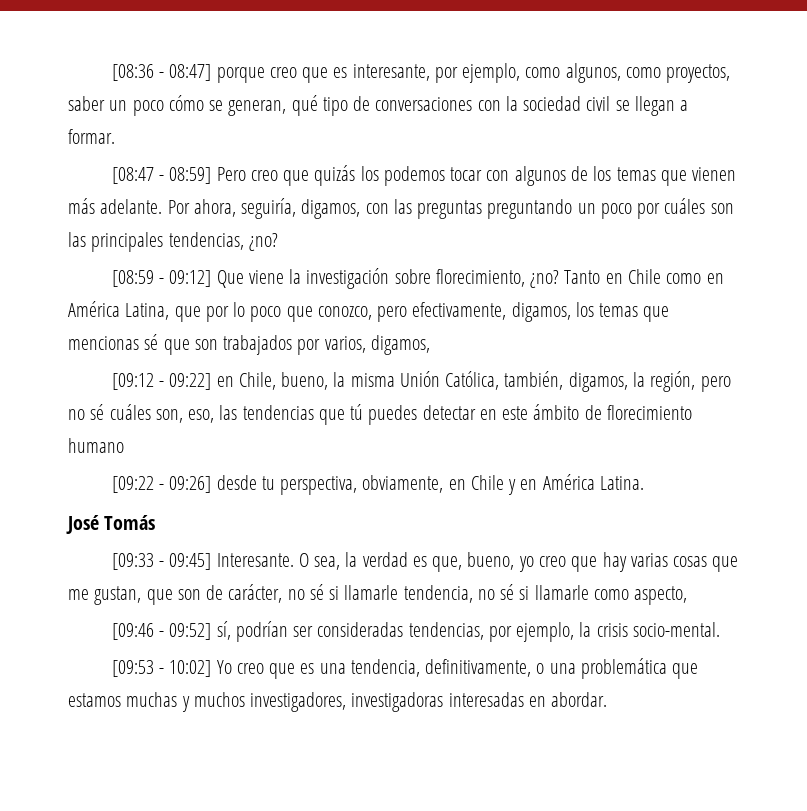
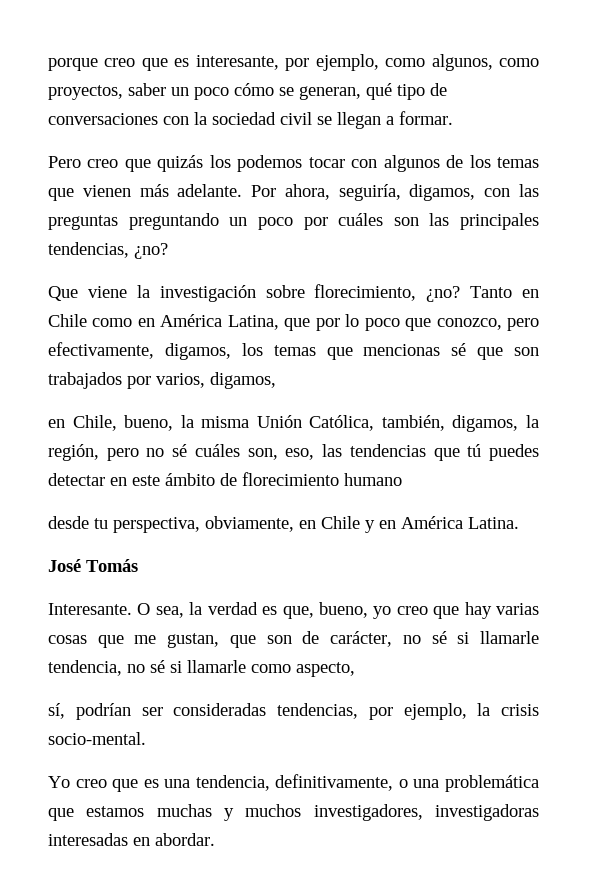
[111,64,212,81] [08:36 - 08:47] -> (48, 64) none
[111,167,212,184] [08:47 - 08:59] -> (453, 118) none
[111,270,212,287] [08:59 - 09:12] -> (168, 251) none
[111,373,212,390] [09:12 - 09:22] -> (276, 380) none
[111,476,212,493] [09:22 - 09:26] -> (402, 479) none
[111,553,212,570] [09:33 - 09:45] -> (138, 565) none
[111,623,212,640] [09:46 - 09:52] -> (355, 669) none
[111,660,212,677] [09:53 - 10:02] -> (146, 738) none

